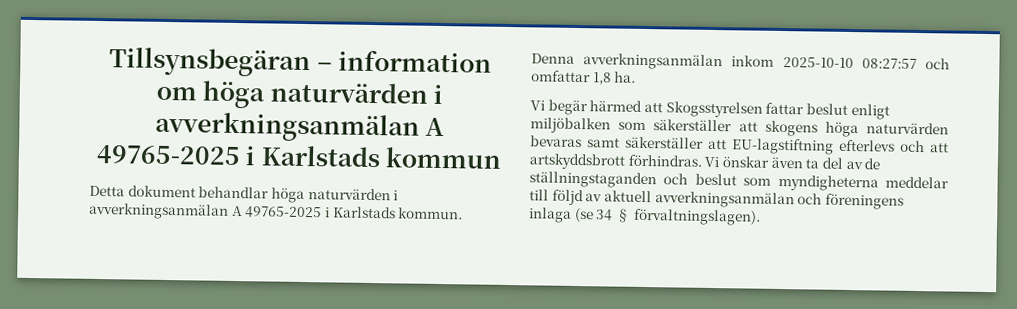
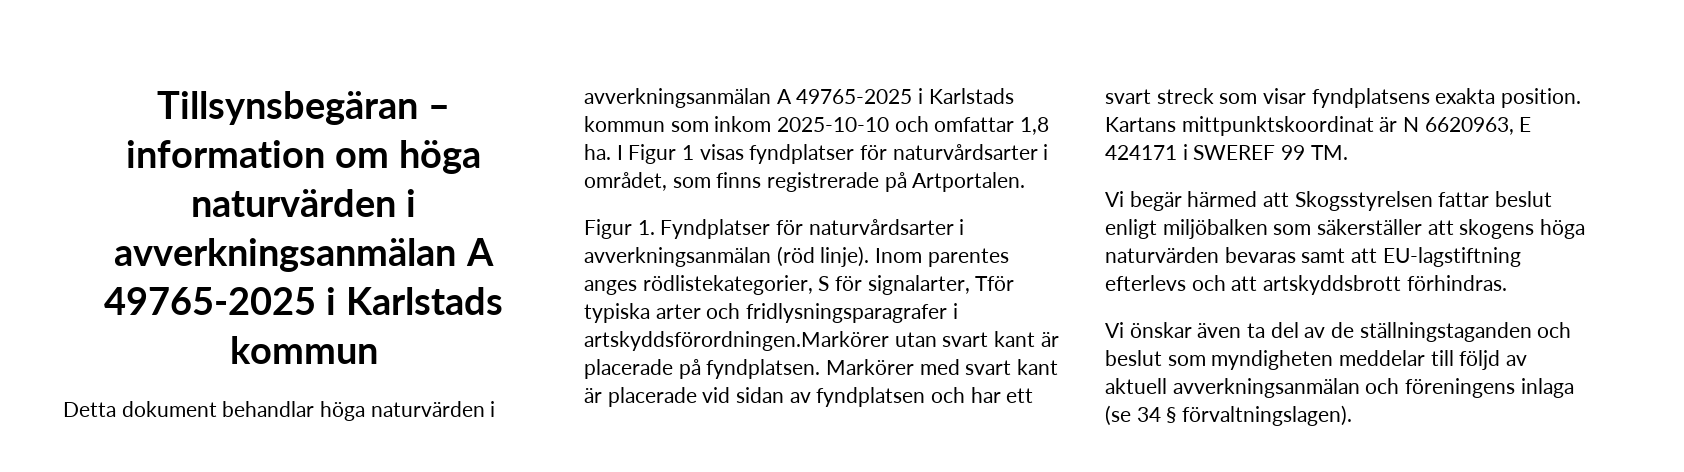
[398,207,464,220] [531,53,724,71] kommun. Denna avverkningsanmälan -> [584,116,709,132] kommun som
[861,58,917,69] 08:27:57 -> (890, 124) none
(637, 77) none -> [616,144,1049,164] [584,172,1026,192] [584,219,965,239] [584,246,1009,267] [584,275,1015,295] [584,303,958,323] [584,331,1059,351] [584,359,1059,379] [584,387,1034,407] [1105,88,1582,108] [1105,116,1532,136] [1105,144,1348,160] I Figur 1 visas fyndplatser för naturvårdsarter i området, som finns registrerade på Artportalen. // Figur 1. Fyndplatser för naturvårdsarter i avverkningsanmälan (röd linje). Inom parentes anges rödlistekategorier, S för signalarter, Tför typiska arter och fridlysningsparagrafer i artskyddsförordningen.Markörer utan svart kant är placerade på fyndplatsen. Markörer med svart kant är placerade vid sidan av fyndplatsen och har ett svart streck som visar fyndplatsens exakta position. Kartans mittpunktskoordinat är N 6620963, E 424171 i SWEREF 99 TM.
[625,136,704,149] säkerställer -> (1346, 255) none
(703, 160) none -> (1507, 283) //
[777,174,879,192] myndigheterna -> [1211,350,1334,370] myndigheten

